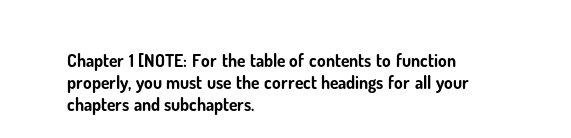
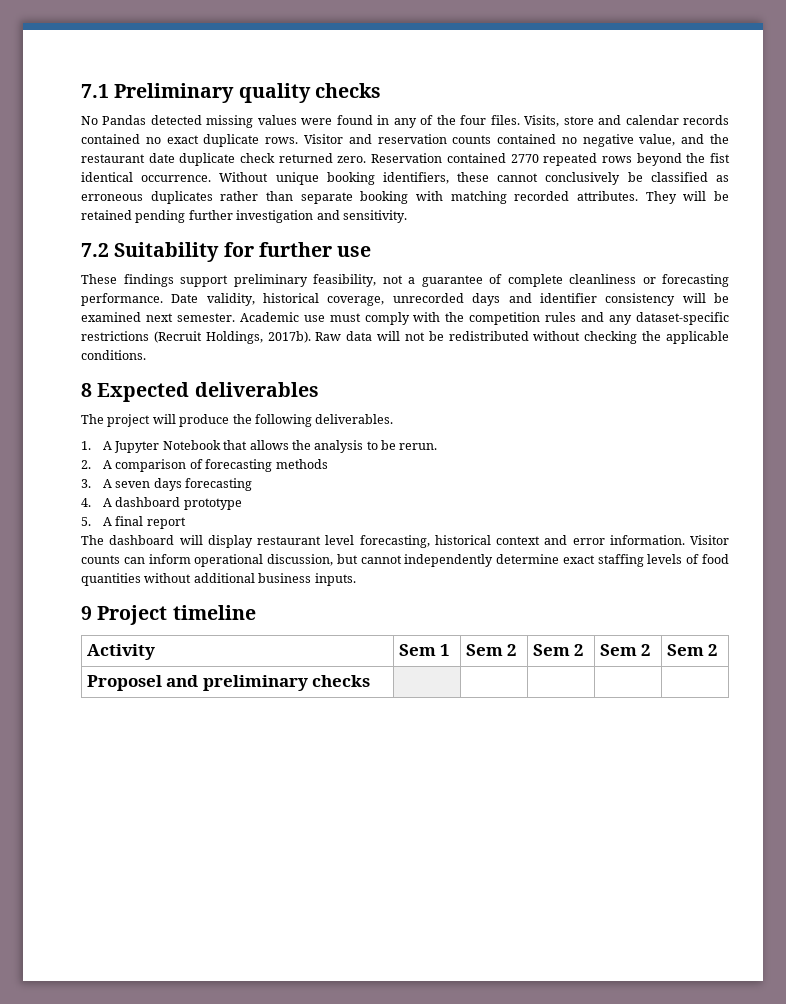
[67,53,456,71] [67,75,469,93] [67,97,255,115] Chapter 1 [NOTE: For the table of contents to function properly, you must use the correct headings for all your chapters and subchapters. -> [81,83,381,103] [81,115,730,128] [81,134,730,147] [81,153,731,166] [81,172,729,185] [81,191,729,204] [81,210,407,223] [81,242,372,262] [81,274,729,287] [81,293,730,306] [81,312,729,325] [81,331,729,344] [81,350,146,360] [81,382,319,402] [81,414,394,427] [81,440,438,453] [81,459,328,472] [81,478,253,491] [81,497,242,510] [81,516,186,529] [81,535,729,548] [81,554,729,567] [81,573,356,586] [81,605,256,625] [86,644,155,660] [398,644,451,656] [465,644,518,656] [532,644,585,656] [599,644,652,656] [666,644,719,656] [86,675,371,691] 7.1 Preliminary quality checks // No Pandas detected missing values were found in any of the four files. Visits, store and calendar records contained no exact duplicate rows. Visitor and reservation counts contained no negative value, and the restaurant date duplicate check returned zero. Reservation contained 2770 repeated rows beyond the fist identical occurrence. Without unique booking identifiers, these cannot conclusively be classified as erroneous duplicates rather than separate booking with matching recorded attributes. They will be retained pending further investigation and sensitivity. // 7.2 Suitability for further use // These findings support preliminary feasibility, not a guarantee of complete cleanliness or forecasting performance. Date validity, historical coverage, unrecorded days and identifier consistency will be examined next semester. Academic use must comply with the competition rules and any dataset-specific restrictions (Recruit Holdings, 2017b). Raw data will not be redistributed without checking the applicable conditions. // 8 Expected deliverables // The project will produce the following deliverables. // 1. A Jupyter Notebook that allows the analysis to be rerun. // 2. A comparison of forecasting methods // 3. A seven days forecasting // 4. A dashboard prototype // 5. A final report // The dashboard will display restaurant level forecasting, historical context and error information. Visitor counts can inform operational discussion, but cannot independently determine exact staffing levels of food quantities without additional business inputs. // 9 Project timeline // Activity | Sem 1 | Sem 2 | Sem 2 | Sem 2 | Sem 2 // Proposel and preliminary checks | | | | |

